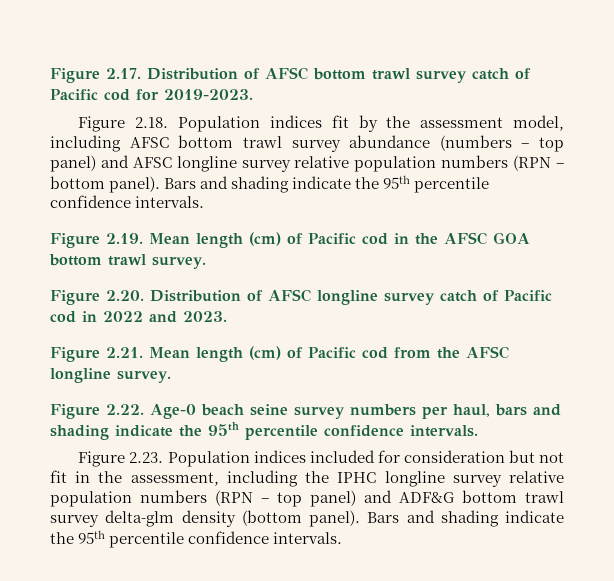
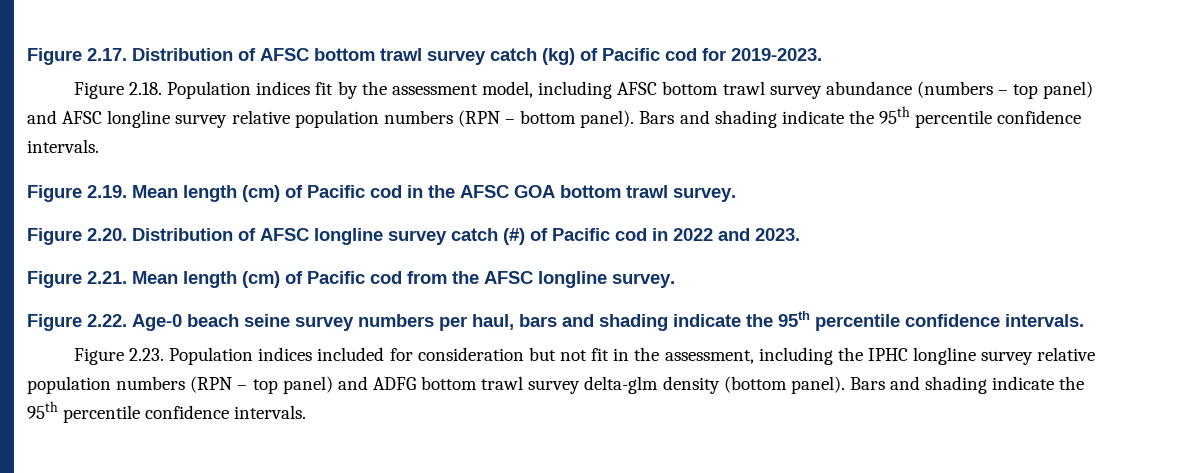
(509, 74) none -> [542,48,575,65] (kg)
(477, 296) none -> [503,228,525,245] (#)
[399,492,454,503] ADF&G -> [372,377,416,390] ADFG

